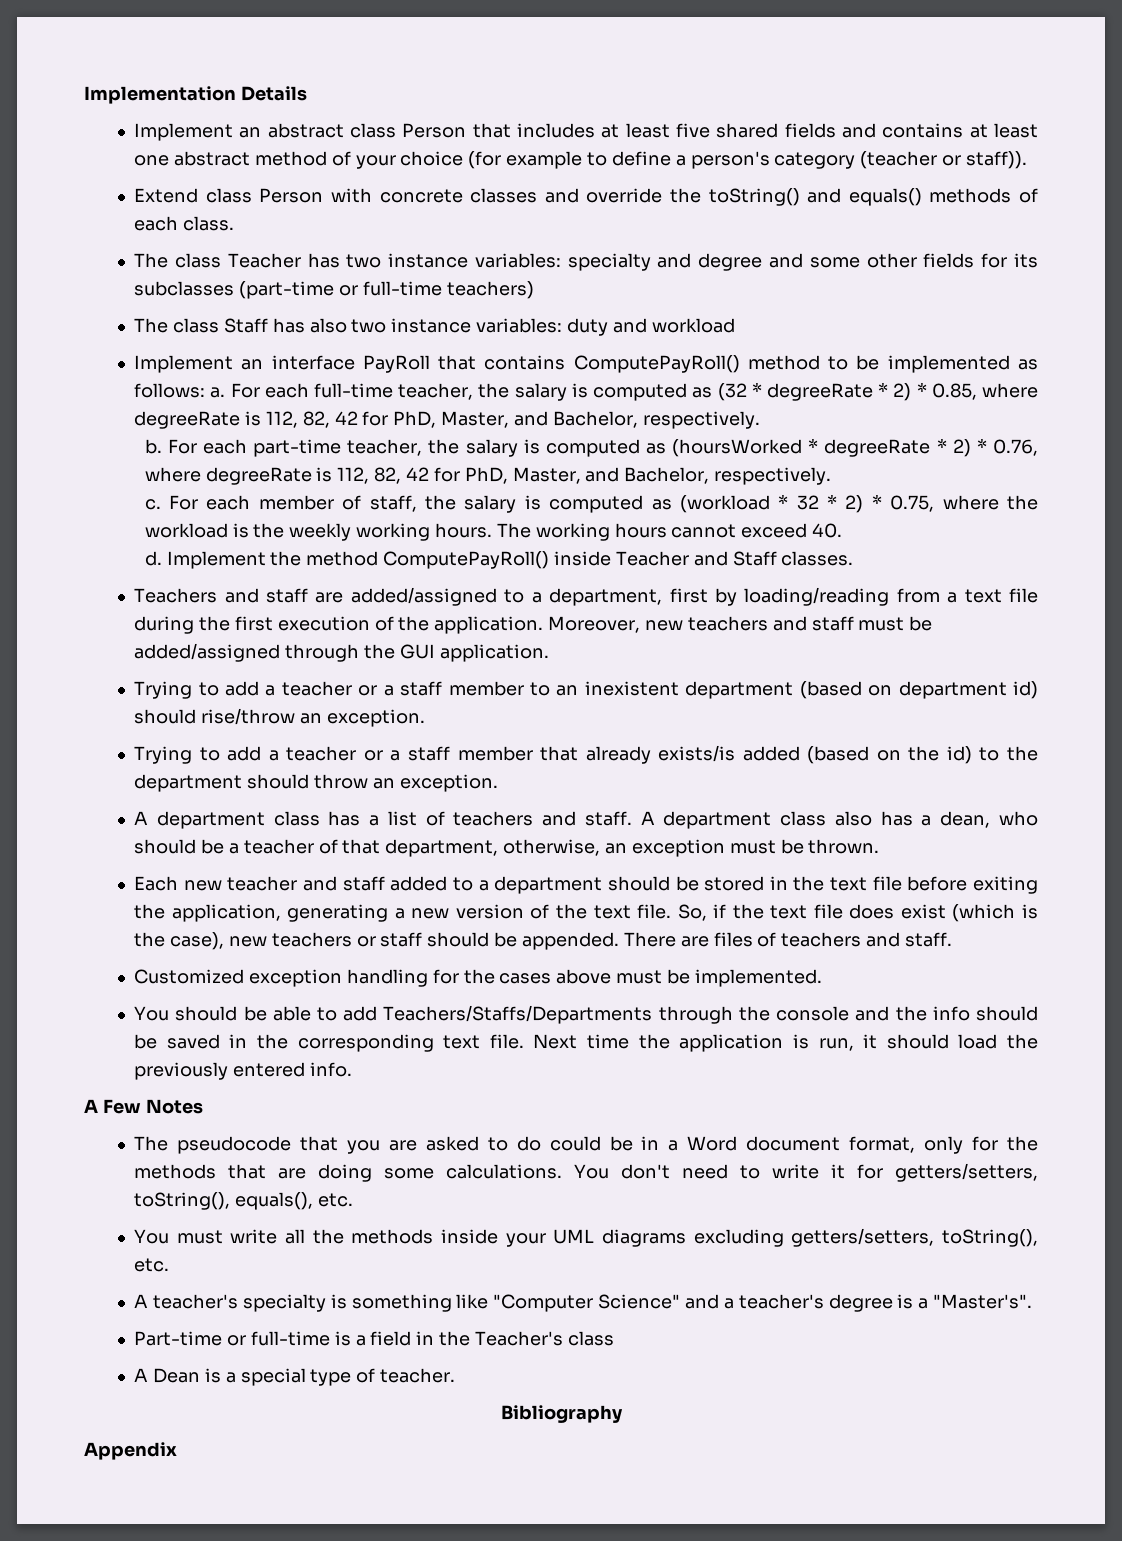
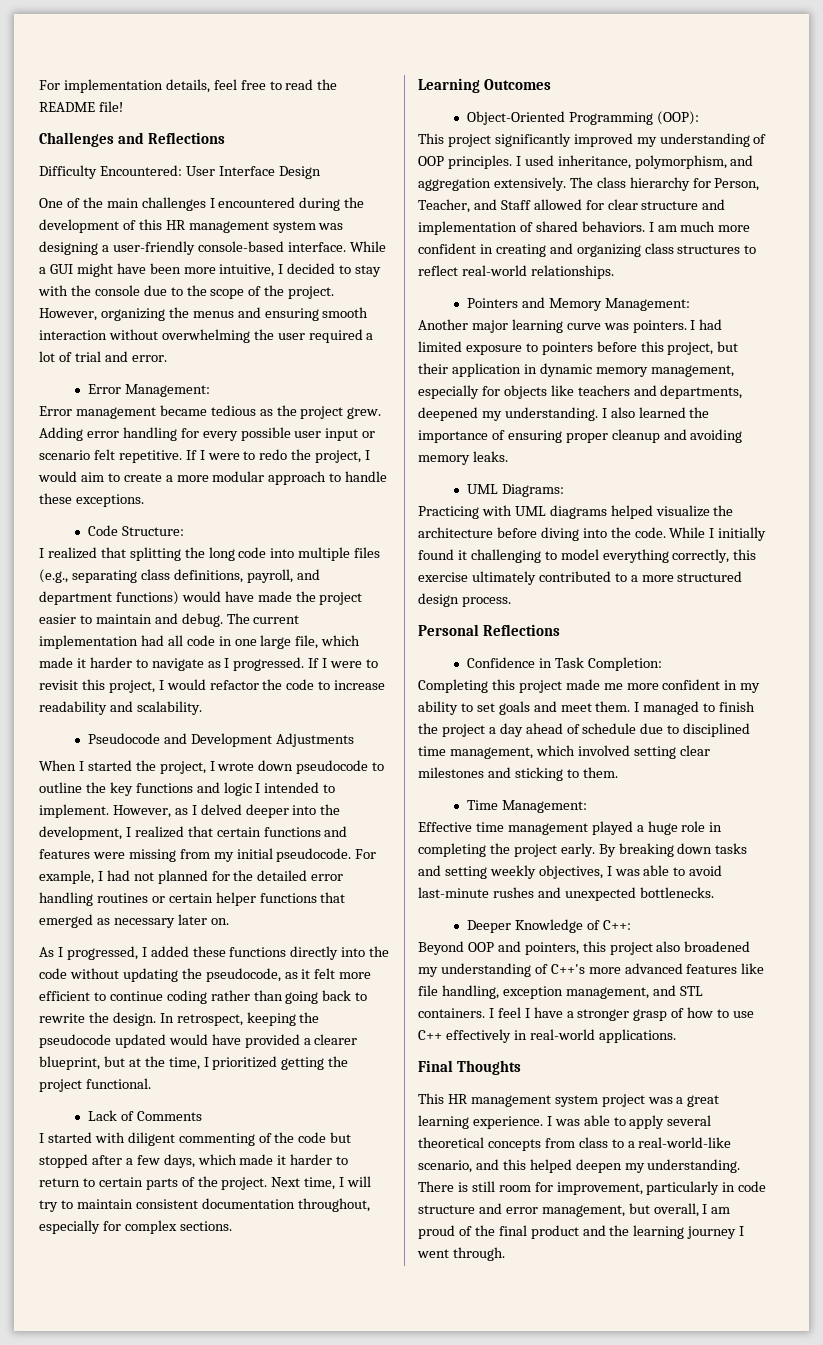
[84,86,307,104] [134,123,1038,141] [134,151,1028,169] [134,188,1038,206] [134,216,235,231] [134,253,1039,271] [134,281,534,299] [134,318,735,336] [134,355,1038,373] [134,382,1038,401] [134,411,760,429] [144,438,1038,457] [144,467,832,485] [144,494,1039,513] [144,523,843,541] [144,551,854,569] [134,587,1038,606] [134,616,933,634] [134,643,549,662] [134,681,1038,699] [134,708,425,727] [134,745,1038,764] [134,774,498,792] [134,811,1039,829] [134,839,880,857] [134,876,1038,894] [134,904,1038,922] [134,932,953,950] [134,969,822,987] [134,1005,1038,1024] [134,1034,1038,1052] [134,1062,352,1080] [84,1099,203,1114] [134,1136,1038,1154] [134,1163,1039,1182] [134,1192,353,1210] [134,1228,1038,1247] [134,1258,170,1272] [134,1294,1033,1312] [134,1331,614,1346] [134,1368,456,1386] [500,1405,623,1423] [84,1442,177,1460] Implementation Details // Implement an abstract class Person that includes at least five shared fields and contains at least one abstract method of your choice (for example to define a person's category (teacher or staff)). // Extend class Person with concrete classes and override the toString() and equals() methods of each class. // The class Teacher has two instance variables: specialty and degree and some other fields for its subclasses (part-time or full-time teachers) // The class Staff has also two instance variables: duty and workload // Implement an interface PayRoll that contains ComputePayRoll() method to be implemented as follows: a. For each full-time teacher, the salary is computed as (32 * degreeRate * 2) * 0.85, where degreeRate is 112, 82, 42 for PhD, Master, and Bachelor, respectively. // b. For each part-time teacher, the salary is computed as (hoursWorked * degreeRate * 2) * 0.76, where degreeRate is 112, 82, 42 for PhD, Master, and Bachelor, respectively. // c. For each member of staff, the salary is computed as (workload * 32 * 2) * 0.75, where the workload is the weekly working hours. The working hours cannot exceed 40. // d. Implement the method ComputePayRoll() inside Teacher and Staff classes. // Teachers and staff are added/assigned to a department, first by loading/reading from a text file during the first execution of the application. Moreover, new teachers and staff must be added/assigned through the GUI application. // Trying to add a teacher or a staff member to an inexistent department (based on department id) should rise/throw an exception. // Trying to add a teacher or a staff member that already exists/is added (based on the id) to the department should throw an exception. // A department class has a list of teachers and staff. A department class also has a dean, who should be a teacher of that department, otherwise, an exception must be thrown. // Each new teacher and staff added to a department should be stored in the text file before exiting the application, generating a new version of the text file. So, if the text file does exist (which is the case), new teachers or staff should be appended. There are files of teachers and staff. // Customized exception handling for the cases above must be implemented. // You should be able to add Teachers/Staffs/Departments through the console and the info should be saved in the corresponding text file. Next time the application is run, it should load the previously entered info. // A Few Notes // The pseudocode that you are asked to do could be in a Word document format, only for the methods that are doing some calculations. You don't need to write it for getters/setters, toString(), equals(), etc. // You must write all the methods inside your UML diagrams excluding getters/setters, toString(), etc. // A teacher's specialty is something like "Computer Science" and a teacher's degree is a "Master's". // Part-time or full-time is a field in the Teacher's class // A Dean is a special type of teacher. // Bibliography // Appendix -> [39,79,338,93] [39,101,123,112] [39,132,225,147] [39,165,321,179] [39,197,365,211] [39,219,344,233] [39,241,386,255] [39,263,382,277] [38,285,335,299] [39,307,369,321] [39,329,374,343] [39,351,167,362] [88,384,211,397] [39,405,382,419] [39,427,376,441] [39,449,371,463] [38,471,388,485] [39,493,144,507] [88,525,185,536] [39,547,381,561] [39,569,320,583] [39,591,363,605] [39,613,300,627] [39,635,361,649] [39,657,379,671] [39,679,386,693] [39,701,202,715] [88,733,355,747] [39,760,385,774] [39,782,336,796] [39,804,341,818] [39,826,348,840] [39,848,377,862] [39,870,344,884] [39,892,346,906] [39,914,229,928] [39,946,390,960] [39,968,372,982] [39,990,368,1004] [39,1012,320,1026] [39,1034,358,1048] [39,1056,349,1070] [39,1078,151,1092] [88,1110,203,1121] [39,1132,352,1146] [39,1154,349,1168] [39,1176,372,1190] [39,1198,370,1212] [39,1220,232,1234] [418,78,551,93] [467,111,700,125] [418,133,767,147] [418,155,754,169] [418,177,760,191] [418,199,726,213] [418,221,751,235] [418,243,757,257] [418,265,614,279] [467,297,691,311] [418,319,723,333] [418,341,739,355] [418,363,734,377] [418,385,743,399] [418,407,710,421] [418,429,743,443] [418,451,508,465] [467,484,565,497] [418,505,734,519] [418,527,767,541] [418,549,757,563] [418,571,743,585] [418,593,511,607] [418,624,560,636] [467,657,663,671] [418,679,761,693] [418,701,756,715] [418,723,751,737] [418,745,710,759] [418,767,618,781] [467,800,588,813] [418,821,723,835] [418,843,748,857] [418,865,723,879] [418,887,714,901] [467,919,632,933] [418,941,751,955] [418,963,765,977] [418,985,703,999] [418,1007,755,1021] [418,1029,676,1043] [418,1060,521,1075] [418,1093,720,1107] [418,1115,712,1129] [418,1137,732,1151] [418,1159,741,1173] [418,1181,767,1195] [418,1203,731,1217] [418,1225,745,1239] [417,1247,505,1261] For implementation details, feel free to read the README file! // Challenges and Reflections // Difficulty Encountered: User Interface Design // One of the main challenges I encountered during the development of this HR management system was designing a user-friendly console-based interface. While a GUI might have been more intuitive, I decided to stay with the console due to the scope of the project. However, organizing the menus and ensuring smooth interaction without overwhelming the user required a lot of trial and error. // Error Management: // Error management became tedious as the project grew. Adding error handling for every possible user input or scenario felt repetitive. If I were to redo the project, I would aim to create a more modular approach to handle these exceptions. // Code Structure: // I realized that splitting the long code into multiple files (e.g., separating class definitions, payroll, and department functions) would have made the project easier to maintain and debug. The current implementation had all code in one large file, which made it harder to navigate as I progressed. If I were to revisit this project, I would refactor the code to increase readability and scalability. // Pseudocode and Development Adjustments // When I started the project, I wrote down pseudocode to outline the key functions and logic I intended to implement. However, as I delved deeper into the development, I realized that certain functions and features were missing from my initial pseudocode. For example, I had not planned for the detailed error handling routines or certain helper functions that emerged as necessary later on. // As I progressed, I added these functions directly into the code without updating the pseudocode, as it felt more efficient to continue coding rather than going back to rewrite the design. In retrospect, keeping the pseudocode updated would have provided a clearer blueprint, but at the time, I prioritized getting the project functional. // Lack of Comments // I started with diligent commenting of the code but stopped after a few days, which made it harder to return to certain parts of the project. Next time, I will try to maintain consistent documentation throughout, especially for complex sections. // Learning Outcomes // Object-Oriented Programming (OOP): // This project significantly improved my understanding of OOP principles. I used inheritance, polymorphism, and aggregation extensively. The class hierarchy for Person, Teacher, and Staff allowed for clear structure and implementation of shared behaviors. I am much more confident in creating and organizing class structures to reflect real-world relationships. // Pointers and Memory Management: // Another major learning curve was pointers. I had limited exposure to pointers before this project, but their application in dynamic memory management, especially for objects like teachers and departments, deepened my understanding. I also learned the importance of ensuring proper cleanup and avoiding memory leaks. // UML Diagrams: // Practicing with UML diagrams helped visualize the architecture before diving into the code. While I initially found it challenging to model everything correctly, this exercise ultimately contributed to a more structured design process. // Personal Reflections // Confidence in Task Completion: // Completing this project made me more confident in my ability to set goals and meet them. I managed to finish the project a day ahead of schedule due to disciplined time management, which involved setting clear milestones and sticking to them. // Time Management: // Effective time management played a huge role in completing the project early. By breaking down tasks and setting weekly objectives, I was able to avoid last-minute rushes and unexpected bottlenecks. // Deeper Knowledge of C++: // Beyond OOP and pointers, this project also broadened my understanding of C++'s more advanced features like file handling, exception management, and STL containers. I feel I have a stronger grasp of how to use C++ effectively in real-world applications. // Final Thoughts // This HR management system project was a great learning experience. I was able to apply several theoretical concepts from class to a real-world-like scenario, and this helped deepen my understanding. There is still room for improvement, particularly in code structure and error management, but overall, I am proud of the final product and the learning journey I went through.

